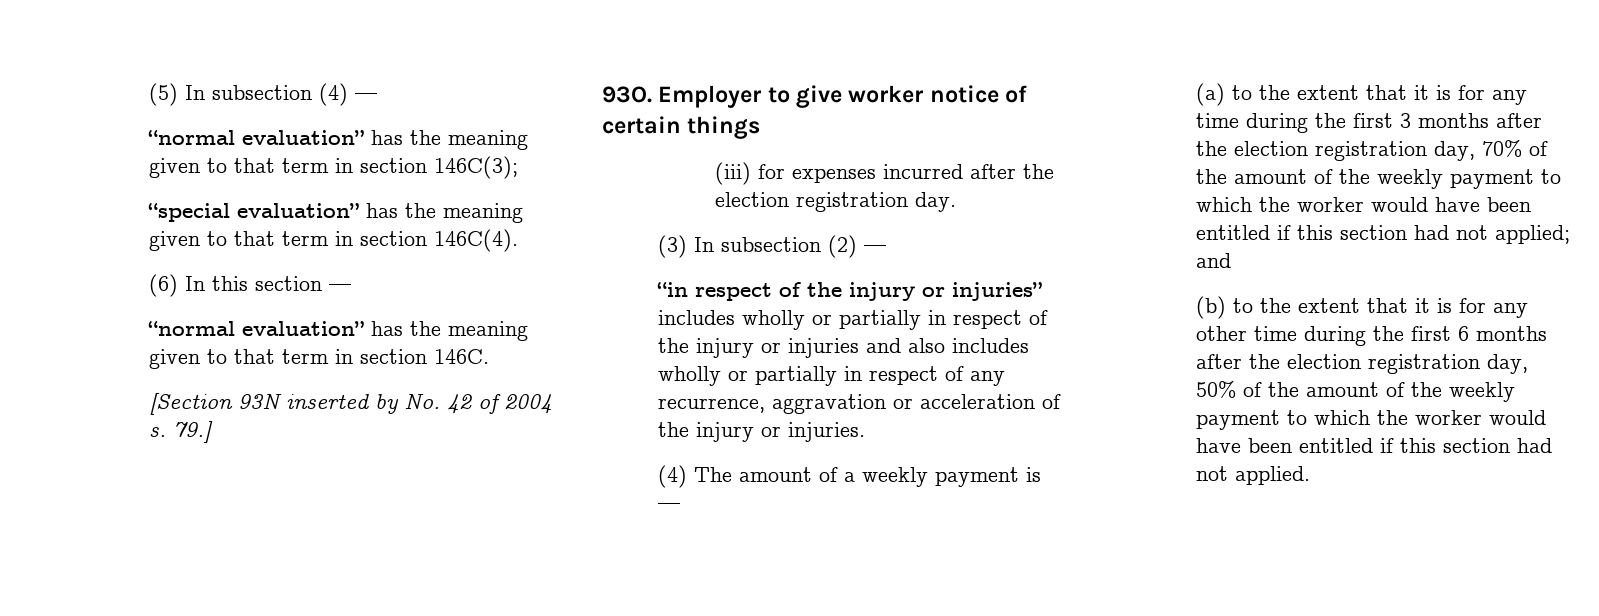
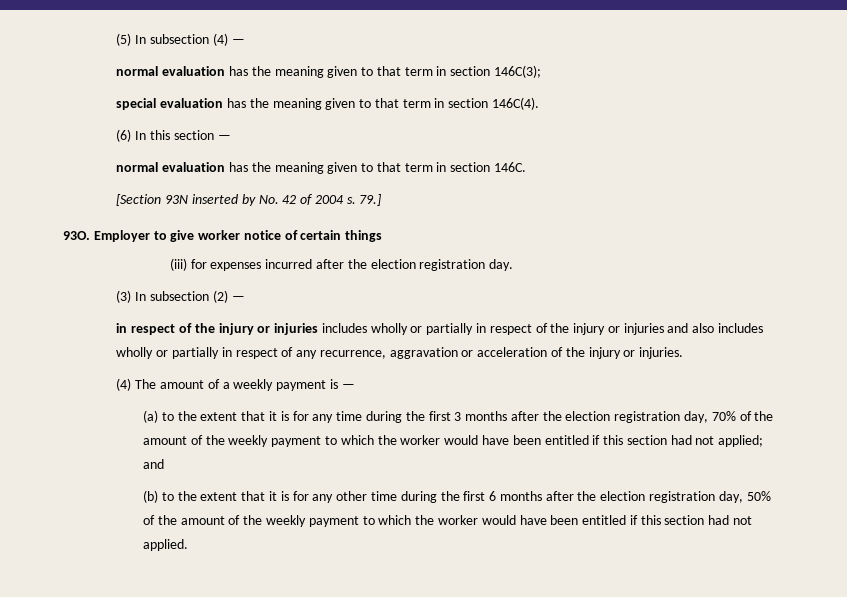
[148,130,365,145] “normal evaluation” -> [116,66,226,76] normal evaluation
[148,203,360,222] “special evaluation” -> [116,98,224,110] special evaluation
[148,321,365,336] “normal evaluation” -> [116,162,226,172] normal evaluation
[657,282,1043,301] “in respect of the injury or injuries” -> [116,323,319,335] in respect of the injury or injuries

